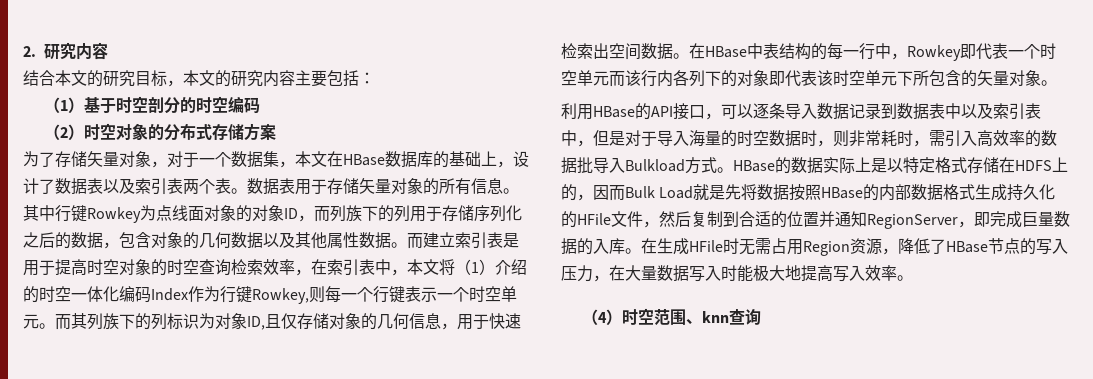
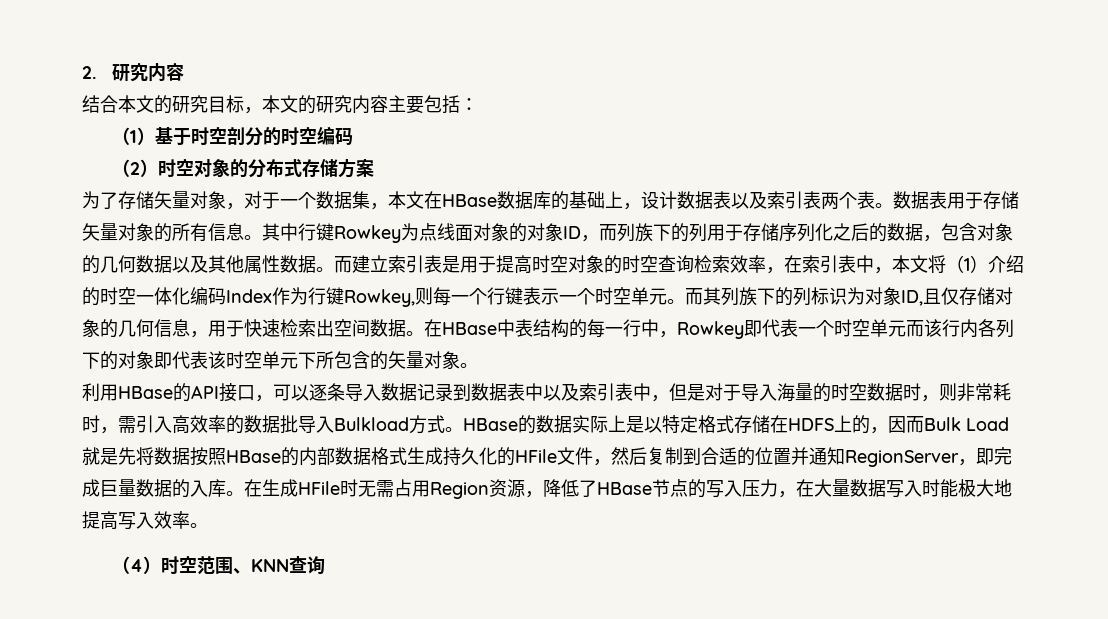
[39,179,55,194] 了 -> (677, 200) none
[702,311,730,323] knn -> [250,559,289,572] KNN

